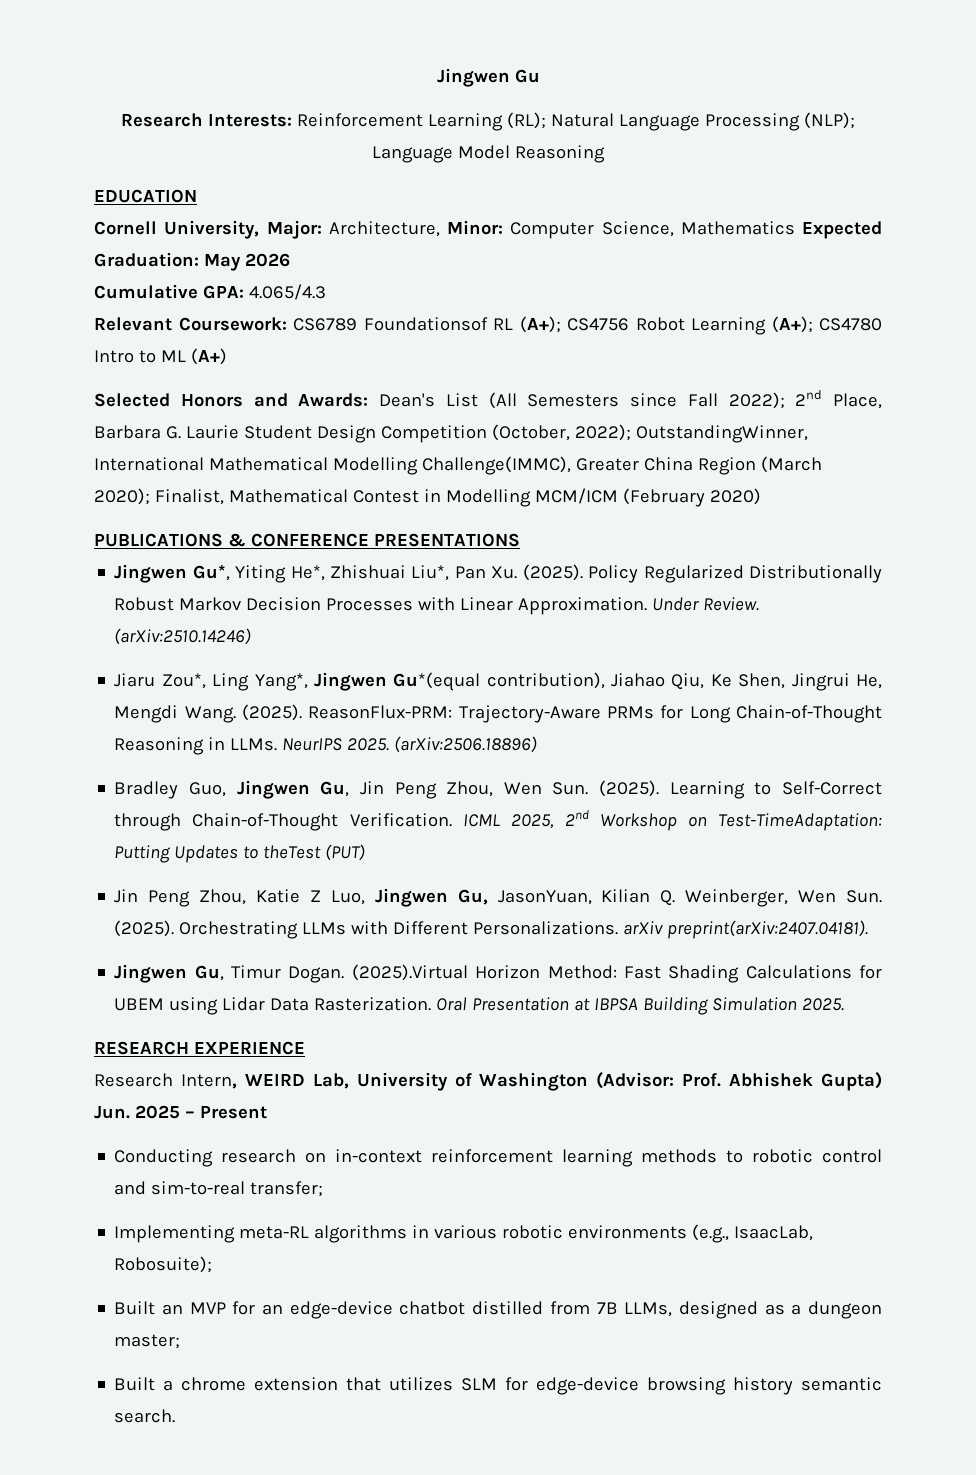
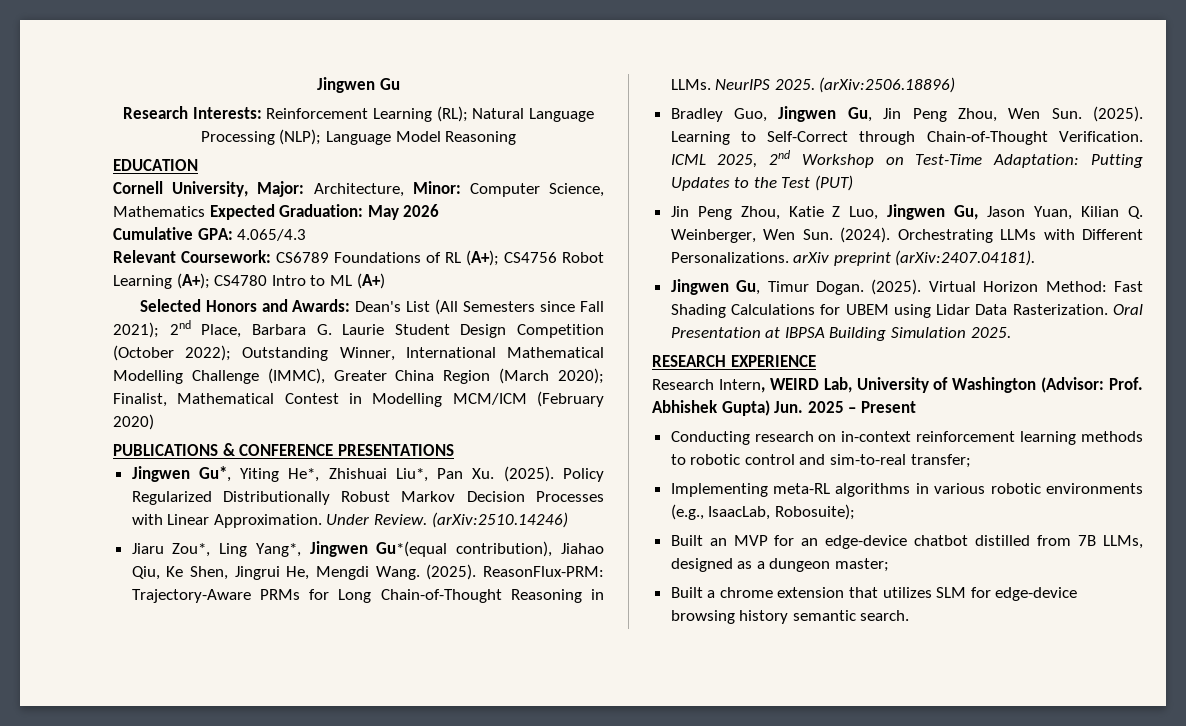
[363,317,488,331] Foundationsof -> [334,252,441,263] Foundations of
[728,392,785,409] 2022); -> [113,322,159,338] 2021);
[491,424,808,443] (October, 2022); OutstandingWinner, -> [113,345,395,361] (October 2022); Outstanding Winner,
[421,456,571,475] Challenge(IMMC), -> [191,368,325,384] Challenge (IMMC),
[717,813,882,831] Test-TimeAdaptation: -> [915,154,1080,168] Test-Time Adaptation:
[263,845,322,859] theTest -> [753,177,811,188] the Test
[497,890,592,905] JasonYuan, -> [987,206,1073,220] Jason Yuan,
[114,920,175,937] (2025). -> [840,227,891,243] (2024).
[667,920,869,939] preprint(arXiv:2407.04181). -> [833,250,1036,266] preprint (arXiv:2407.04181).
[351,964,468,981] (2025).Virtual -> [871,279,976,295] (2025). Virtual

